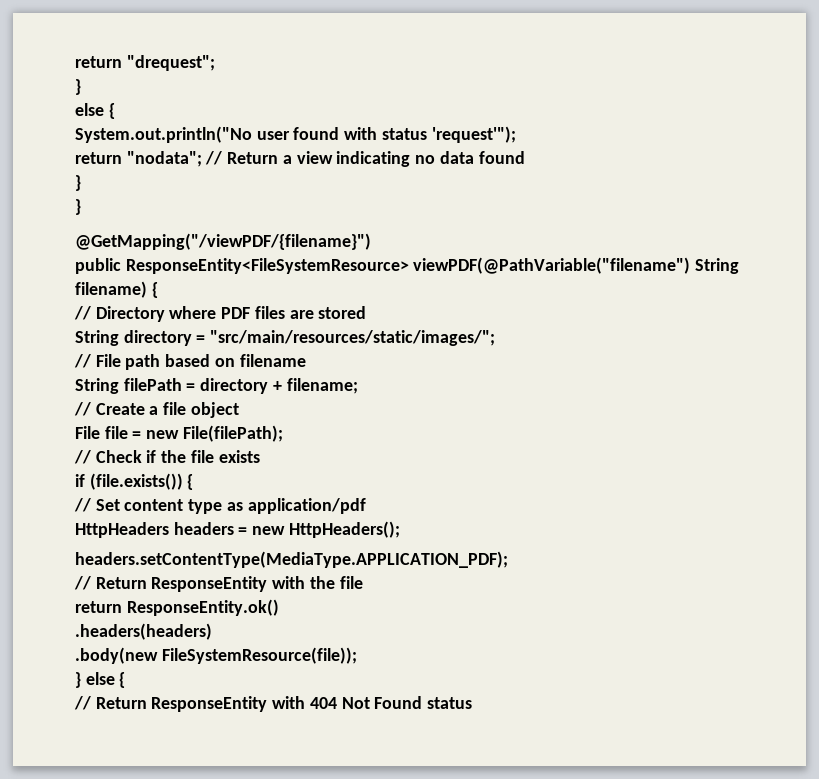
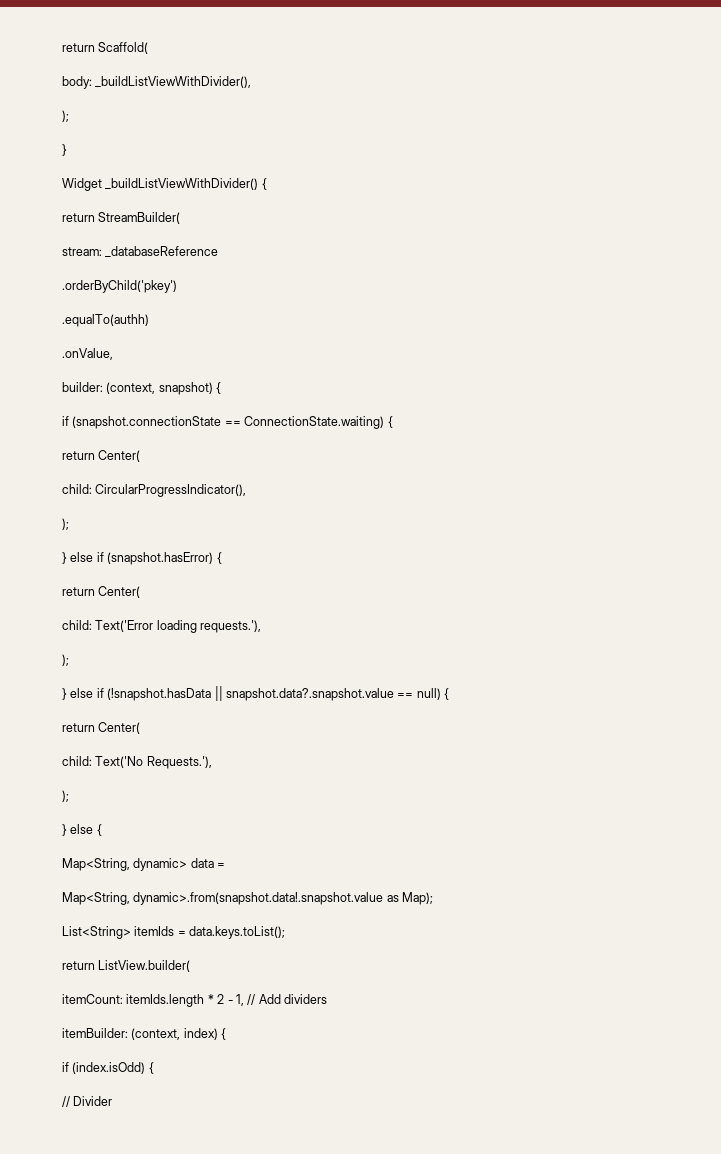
[75,55,215,71] [75,79,81,95] [75,103,115,119] [75,126,516,143] [75,151,525,167] [75,175,81,191] [75,199,81,215] [75,233,371,250] [75,257,740,274] [75,281,158,298] [74,306,367,322] [75,330,496,346] [74,354,306,370] [75,378,358,394] [74,402,239,418] [75,425,283,442] [74,450,260,464] [75,473,194,490] [74,498,366,514] [75,521,400,538] [75,551,508,568] [74,576,363,592] [75,599,279,616] [75,623,212,640] [75,647,357,664] [75,672,126,688] [74,696,473,712] return "drequest"; // } // else { // System.out.println("No user found with status 'request'"); // return "nodata"; // Return a view indicating no data found // } // } // @GetMapping("/viewPDF/{filename}") // public ResponseEntity<FileSystemResource> viewPDF(@PathVariable("filename") String filename) { // // Directory where PDF files are stored // String directory = "src/main/resources/static/images/"; // // File path based on filename // String filePath = directory + filename; // // Create a file object // File file = new File(filePath); // // Check if the file exists // if (file.exists()) { // // Set content type as application/pdf // HttpHeaders headers = new HttpHeaders(); // headers.setContentType(MediaType.APPLICATION_PDF); // // Return ResponseEntity with the file // return ResponseEntity.ok() // .headers(headers) // .body(new FileSystemResource(file)); // } else { // // Return ResponseEntity with 404 Not Found status -> [62,42,149,54] [62,76,252,89] [62,110,69,122] [62,144,67,156] [62,178,267,191] [62,212,181,224] [62,246,219,257] [62,280,177,293] [62,314,149,327] [62,348,113,360] [62,382,222,395] [62,416,393,429] [62,450,141,462] [62,484,247,497] [62,518,69,530] [62,552,222,565] [62,586,141,598] [62,620,262,633] [62,654,69,666] [62,686,449,701] [62,722,141,734] [62,756,212,769] [62,790,69,802] [62,824,102,836] [62,858,226,871] [62,892,434,905] [62,926,286,939] [62,960,191,972] [62,994,327,1007] [62,1028,227,1040] [62,1062,154,1074] [62,1096,113,1107] return Scaffold( // body: _buildListViewWithDivider(), // ); // } // Widget _buildListViewWithDivider() { // return StreamBuilder( // stream: _databaseReference // .orderByChild('pkey') // .equalTo(authh) // .onValue, // builder: (context, snapshot) { // if (snapshot.connectionState == ConnectionState.waiting) { // return Center( // child: CircularProgressIndicator(), // ); // } else if (snapshot.hasError) { // return Center( // child: Text('Error loading requests.'), // ); // } else if (!snapshot.hasData || snapshot.data?.snapshot.value == null) { // return Center( // child: Text('No Requests.'), // ); // } else { // Map<String, dynamic> data = // Map<String, dynamic>.from(snapshot.data!.snapshot.value as Map); // List<String> itemIds = data.keys.toList(); // return ListView.builder( // itemCount: itemIds.length * 2 - 1, // Add dividers // itemBuilder: (context, index) { // if (index.isOdd) { // // Divider

